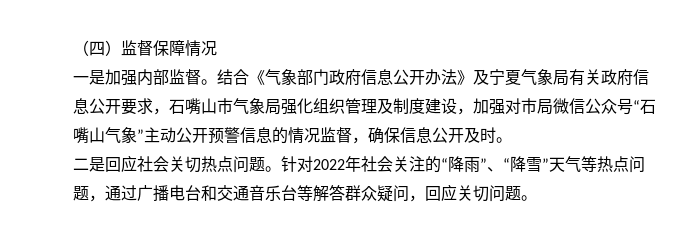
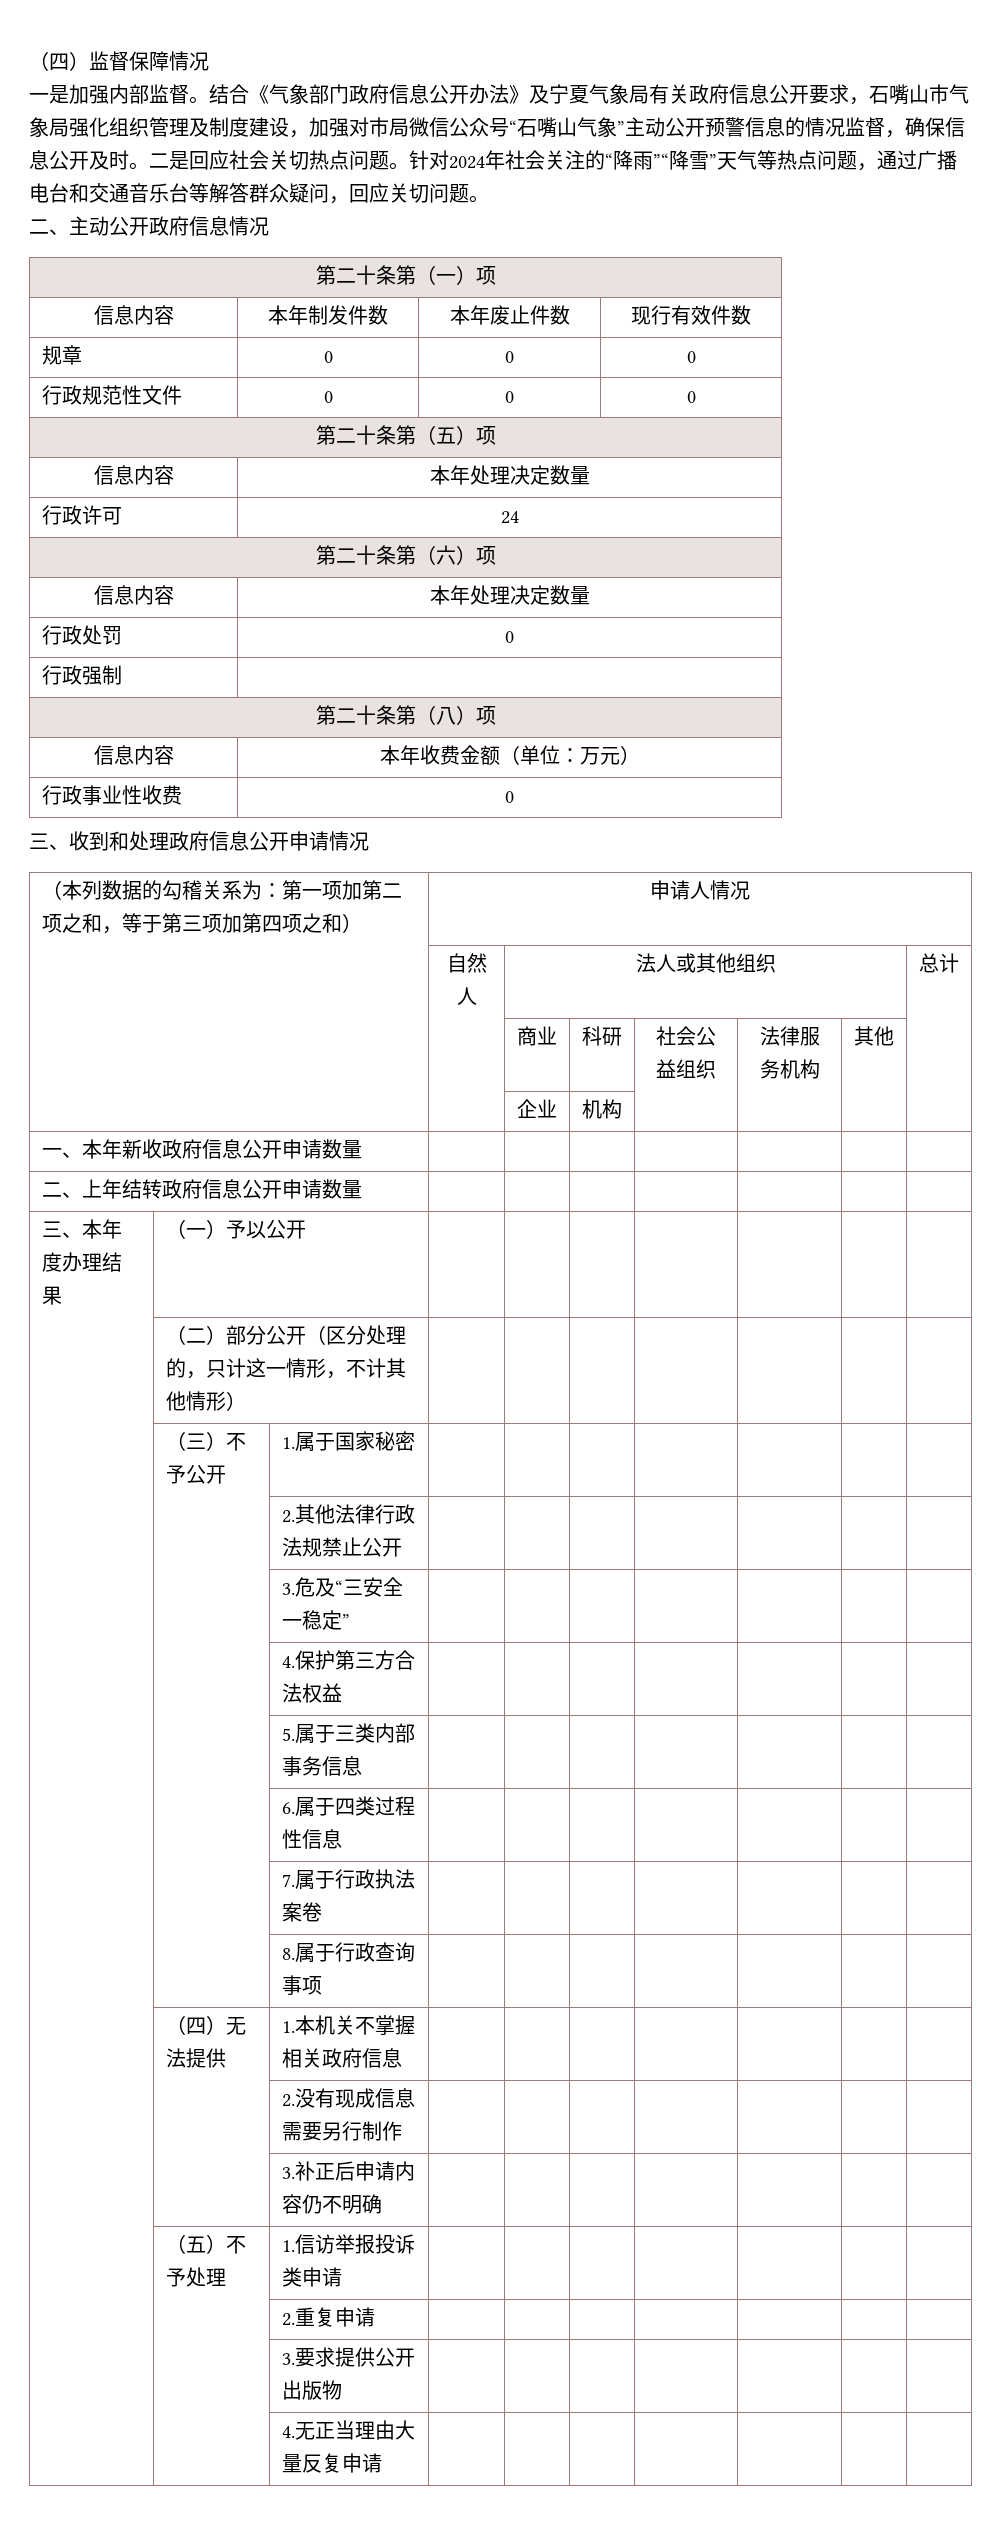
(512, 140) // -> (149, 166) none
[313,159,345,170] 2022 -> [449,156,485,169] 2024
[480,158,510,172] ”、“ -> [653,153,669,168] ”“
(537, 198) none -> [29,216,269,236] [315,265,496,285] [93,305,174,325] [268,305,388,325] [449,305,570,325] [631,305,751,325] [41,345,82,365] [323,351,333,363] [505,351,514,363] [686,351,696,363] [41,385,182,405] [323,391,333,403] [505,391,514,403] [686,391,696,403] [315,425,496,445] [93,465,174,485] [429,465,590,485] [41,505,122,525] [500,511,519,524] [315,545,496,565] [93,585,174,605] [429,585,590,605] [41,625,122,645] [505,631,514,643] [41,665,122,685] [315,705,496,725] [93,745,174,765] [379,745,640,765] [41,785,182,805] [505,791,514,803] [29,831,369,851] [41,880,402,900] [41,913,362,934] [650,880,750,900] [446,953,487,973] [456,987,477,1005] [635,953,776,973] [919,953,959,973] [517,1026,557,1046] [582,1026,622,1046] [656,1026,716,1046] [656,1059,716,1079] [759,1026,820,1046] [759,1059,820,1079] [854,1026,894,1046] [517,1099,557,1118] [582,1099,622,1119] [41,1139,362,1159] [41,1179,362,1199] [41,1219,122,1239] [41,1252,122,1272] [41,1286,62,1305] [165,1219,306,1239] [165,1325,406,1345] [165,1358,406,1379] [165,1391,246,1411] [165,1431,246,1451] [165,1464,226,1484] [281,1431,415,1452] [281,1504,415,1524] [281,1537,402,1557] [281,1577,403,1597] [281,1610,350,1630] [281,1650,415,1670] [281,1683,342,1703] [281,1723,415,1744] [281,1756,362,1776] [281,1796,415,1817] [281,1829,342,1849] [281,1869,415,1890] [281,1902,322,1922] [281,1942,415,1963] [281,1975,322,1995] [165,2015,246,2035] [165,2048,226,2068] [281,2015,415,2035] [281,2048,402,2068] [281,2088,415,2108] [281,2121,402,2141] [281,2161,415,2181] [281,2194,382,2214] [165,2234,246,2254] [165,2267,226,2287] [281,2234,415,2254] [281,2267,342,2287] [281,2307,375,2327] [281,2347,415,2367] [281,2380,342,2400] [281,2420,415,2440] [281,2453,382,2473] // 二、主动公开政府信息情况 // 第二十条第（一）项 // 信息内容 | 本年制发件数 | 本年废止件数 | 现行有效件数 // 规章 | 0 | 0 | 0 // 行政规范性文件 | 0 | 0 | 0 // 第二十条第（五）项 // 信息内容 | 本年处理决定数量 // 行政许可 | 24 // 第二十条第（六）项 // 信息内容 | 本年处理决定数量 // 行政处罚 | 0 // 行政强制 | // 第二十条第（八）项 // 信息内容 | 本年收费金额（单位：万元） // 行政事业性收费 | 0 // 三、收到和处理政府信息公开申请情况 // （本列数据的勾稽关系为：第一项加第二项之和，等于第三项加第四项之和） | 申请人情况 // | 自然人 | 法人或其他组织 | 总计 // | | 商业 | 科研 | 社会公益组织 | 法律服务机构 | 其他 | // | | 企业 | 机构 | | | | // 一、本年新收政府信息公开申请数量 | | | | | | | // 二、上年结转政府信息公开申请数量 | | | | | | | // 三、本年度办理结果 | （一）予以公开 | | | | | | | // | （二）部分公开（区分处理的，只计这一情形，不计其他情形） | | | | | | | // | （三）不予公开 | 1.属于国家秘密 | | | | | | | // | | 2.其他法律行政法规禁止公开 | | | | | | | // | | 3.危及“三安全一稳定” | | | | | | | // | | 4.保护第三方合法权益 | | | | | | | // | | 5.属于三类内部事务信息 | | | | | | | // | | 6.属于四类过程性信息 | | | | | | | // | | 7.属于行政执法案卷 | | | | | | | // | | 8.属于行政查询事项 | | | | | | | // | （四）无法提供 | 1.本机关不掌握相关政府信息 | | | | | | | // | | 2.没有现成信息需要另行制作 | | | | | | | // | | 3.补正后申请内容仍不明确 | | | | | | | // | （五）不予处理 | 1.信访举报投诉类申请 | | | | | | | // | | 2.重复申请 | | | | | | | // | | 3.要求提供公开出版物 | | | | | | | // | | 4.无正当理由大量反复申请 | | | | | | |

